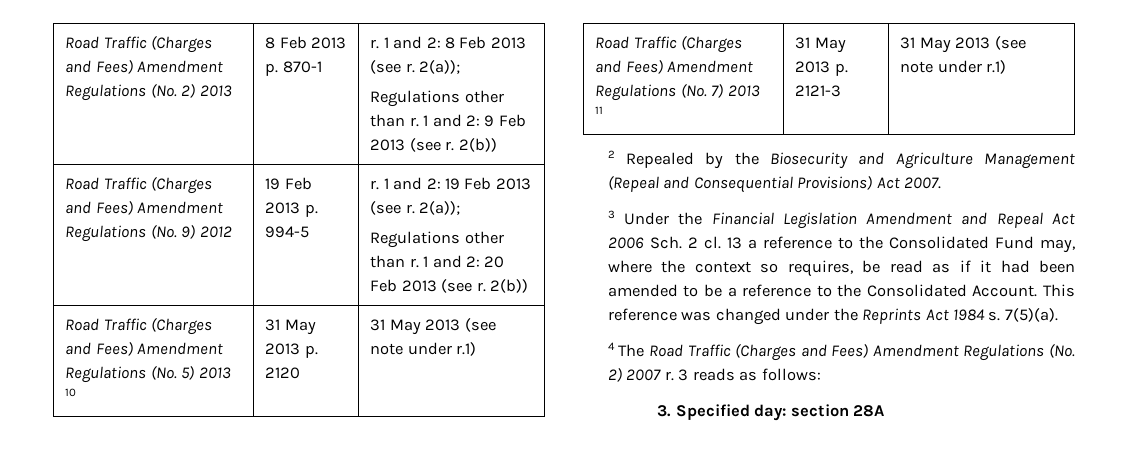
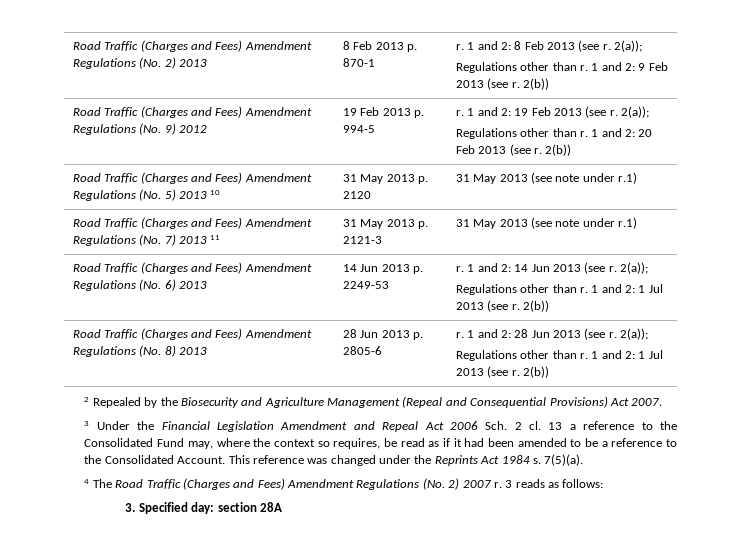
(1007, 67) none -> [72,262,312,274] [72,279,207,291] [342,264,423,274] [342,281,389,289] [455,262,649,274] [455,284,663,295] [455,300,549,312] [72,328,312,340] [72,345,207,357] [342,329,423,340] [342,346,382,355] [455,328,649,340] [455,350,663,361] [455,366,549,378] // Road Traffic (Charges and Fees) Amendment Regulations (No. 6) 2013 | 14 Jun 2013 p. 2249-53 | r. 1 and 2: 14 Jun 2013 (see r. 2(a)); // Regulations other than r. 1 and 2: 1 Jul 2013 (see r. 2(b)) // Road Traffic (Charges and Fees) Amendment Regulations (No. 8) 2013 | 28 Jun 2013 p. 2805-6 | r. 1 and 2: 28 Jun 2013 (see r. 2(a)); // Regulations other than r. 1 and 2: 1 Jul 2013 (see r. 2(b))

